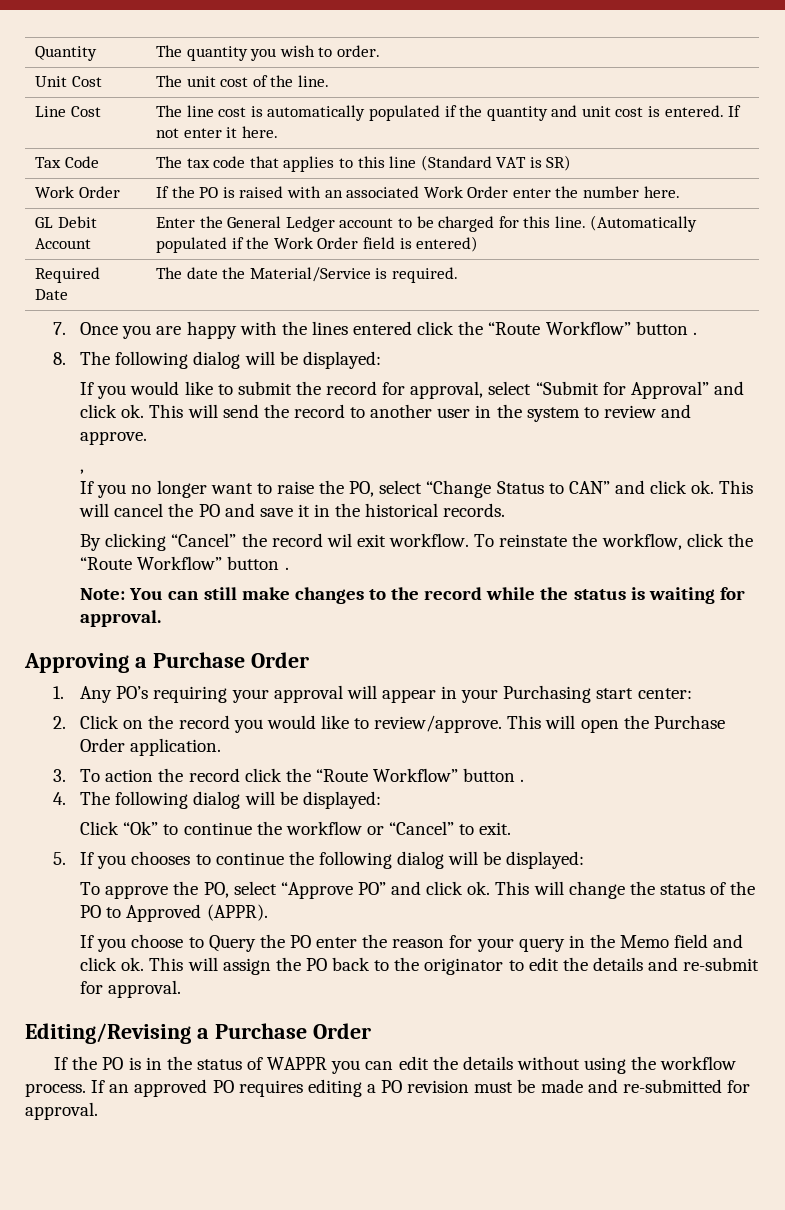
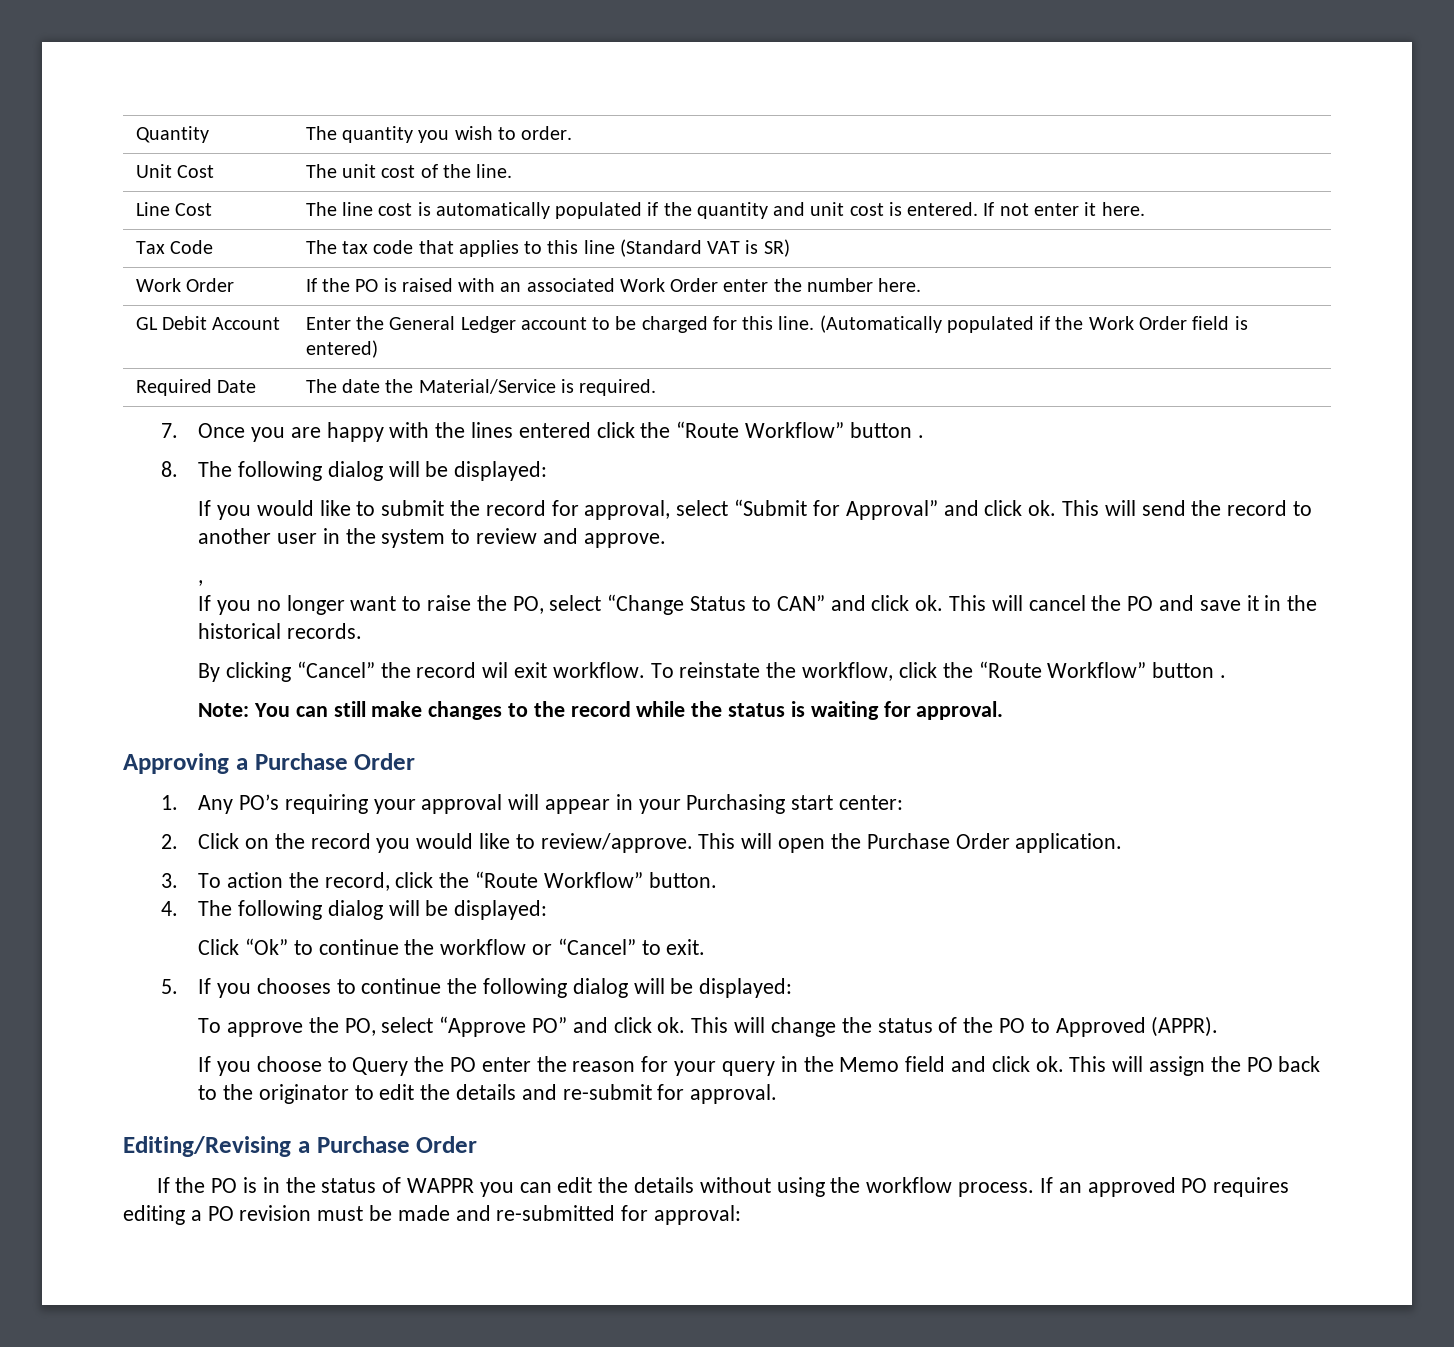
[188,768,525,782] record click the “Route Workflow” button . -> [324,871,717,891] record, click the “Route Workflow” button.
[25,1102,98,1120] approval. -> [654,1205,742,1225] approval:

